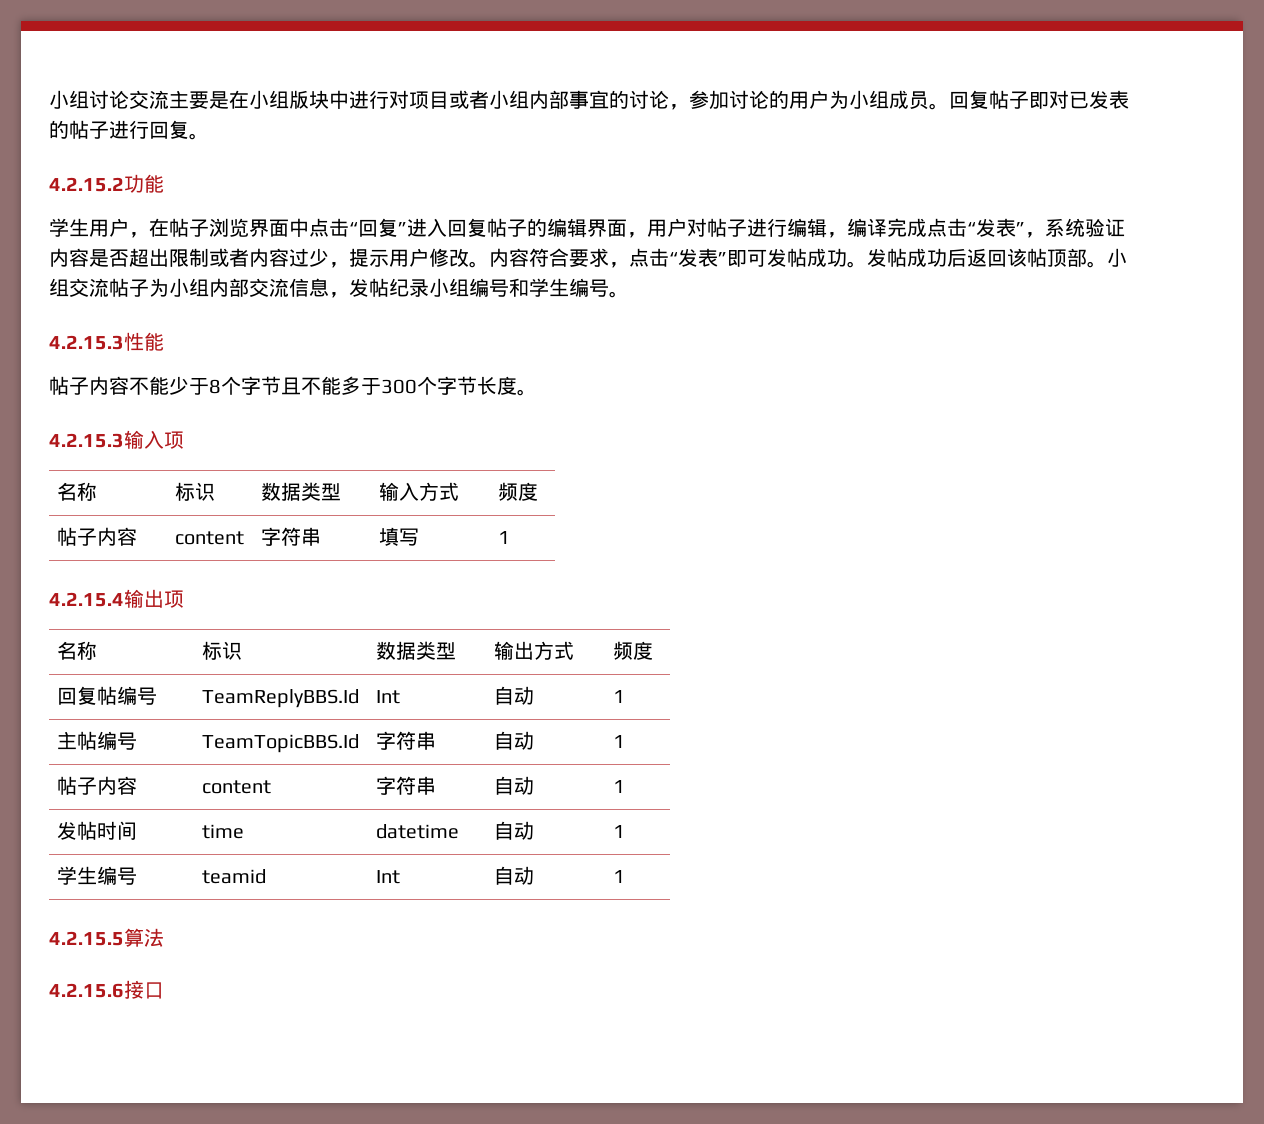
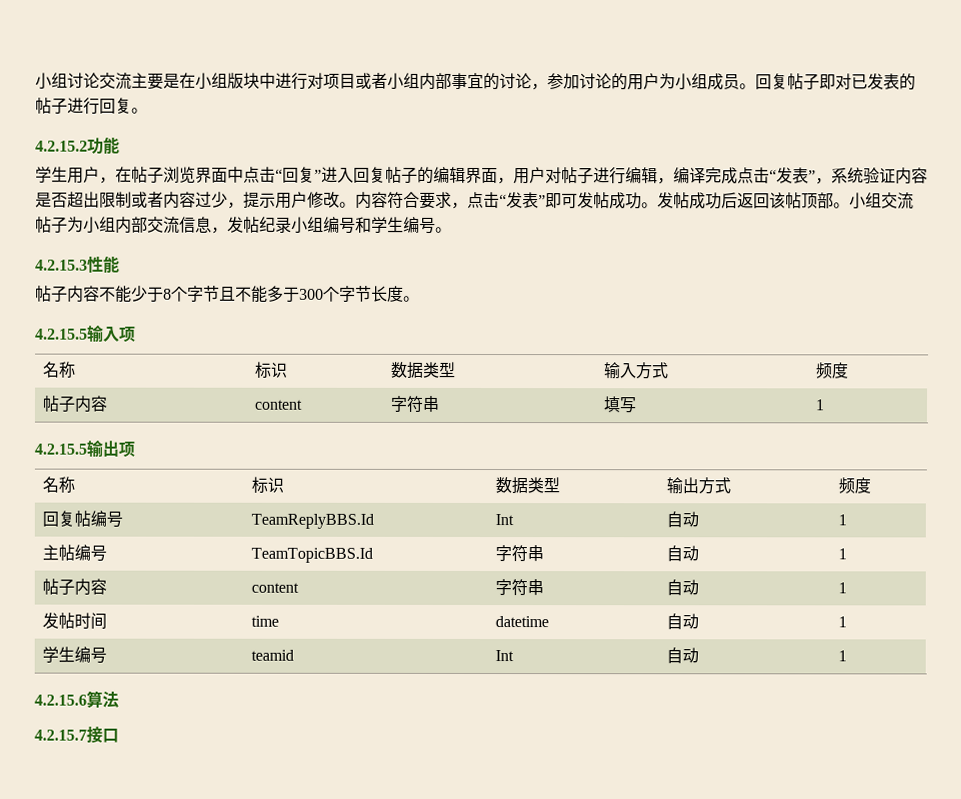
[49,433,124,448] 4.2.15.3 -> [35,328,88,340] 4.2.15.5
[49,592,124,607] 4.2.15.4 -> [34,443,87,455] 4.2.15.5
[49,931,124,946] 4.2.15.5 -> [34,694,87,706] 4.2.15.6
[49,983,124,998] 4.2.15.6 -> [34,729,87,741] 4.2.15.7

